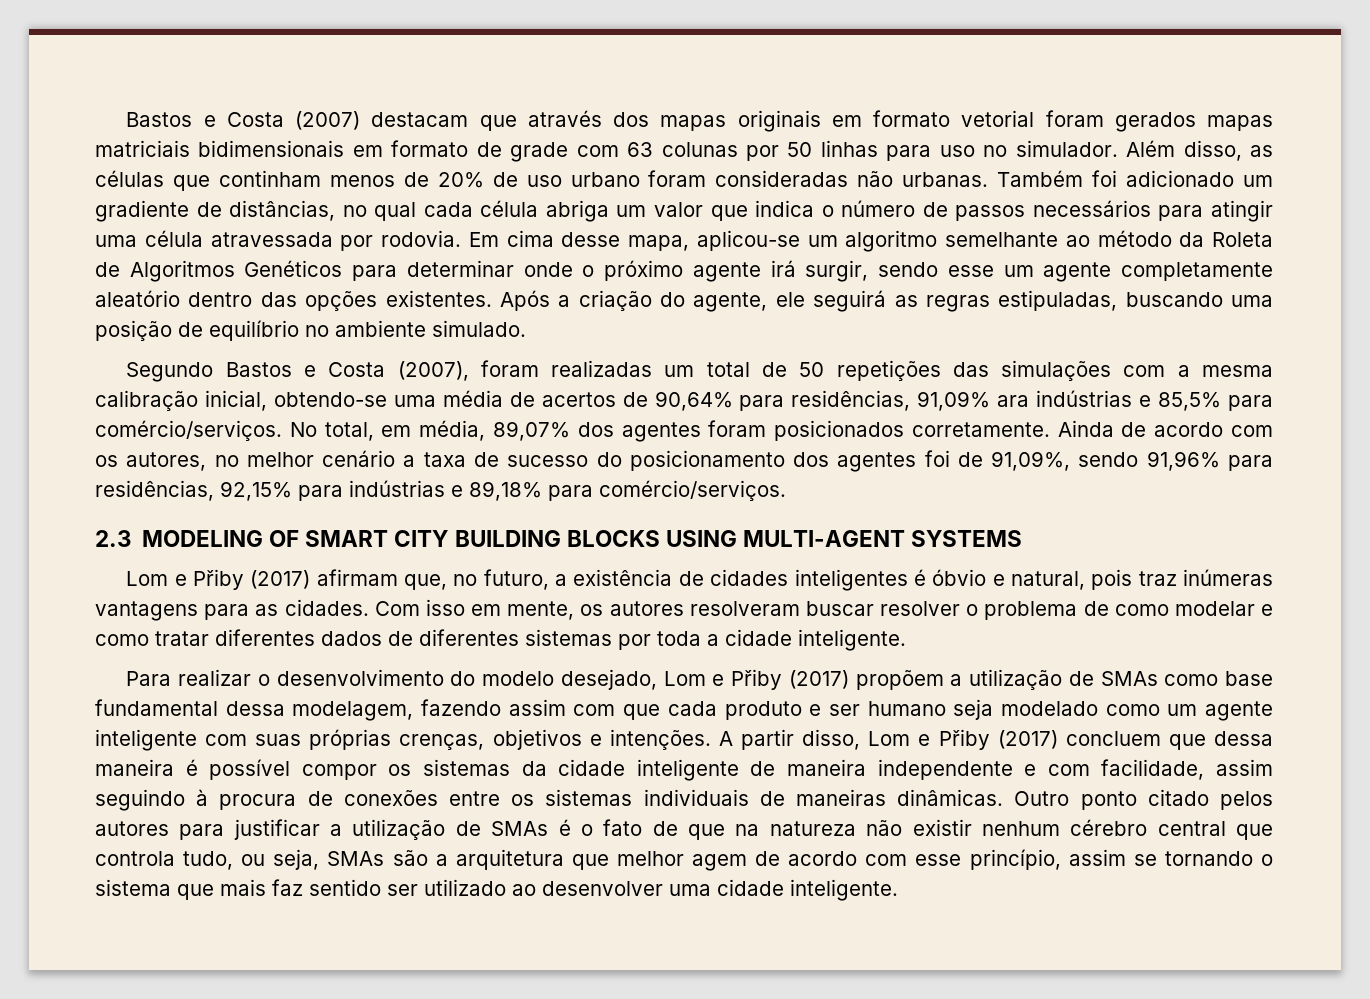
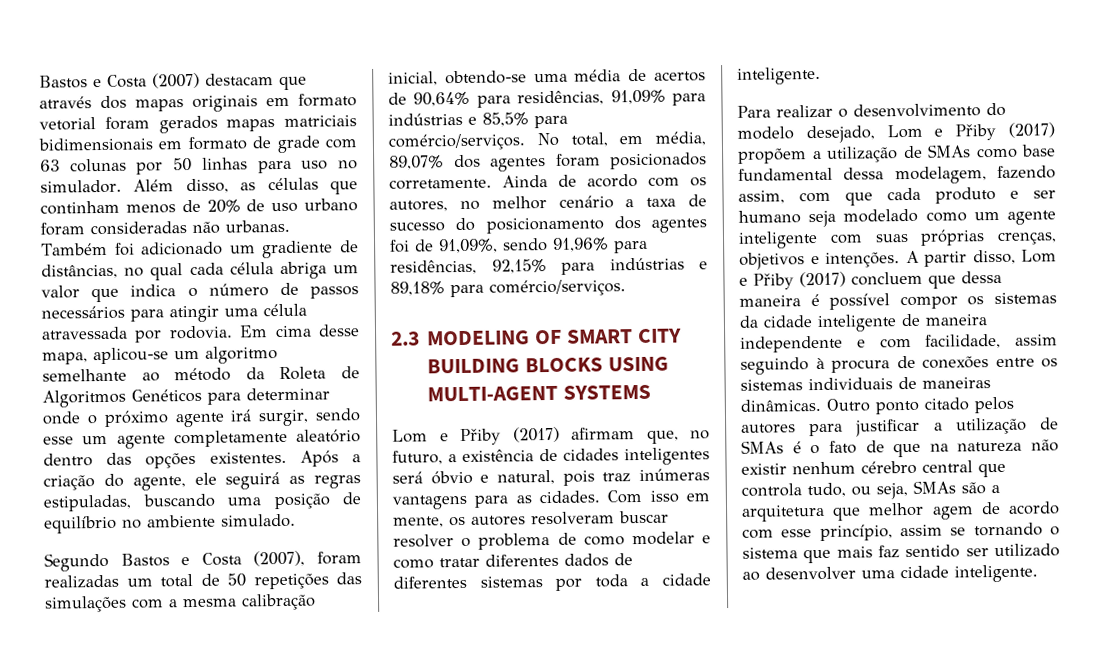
[997,395,1030,407] ara -> [672,93,706,106] para
[913,569,926,586] é -> [392,471,423,484] será
[508,699,566,716] assim -> [738,190,785,204] assim,

